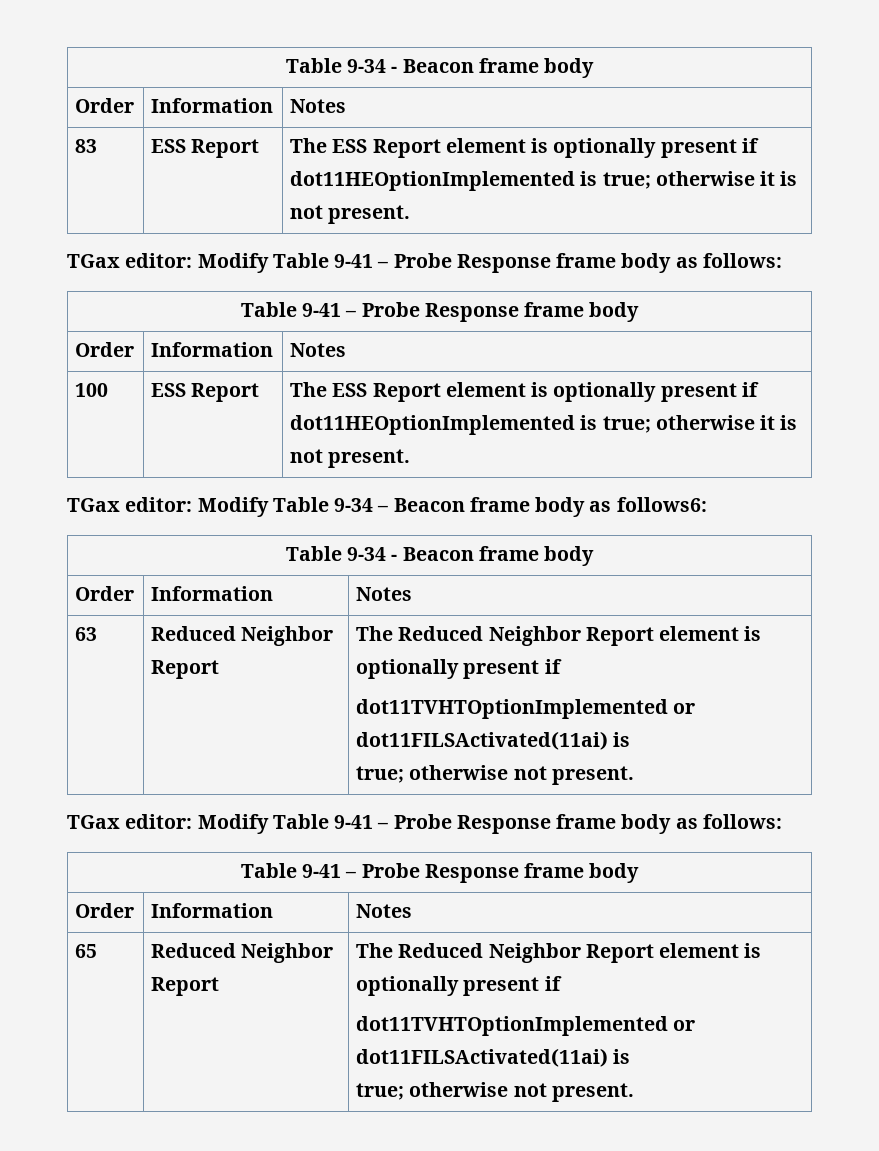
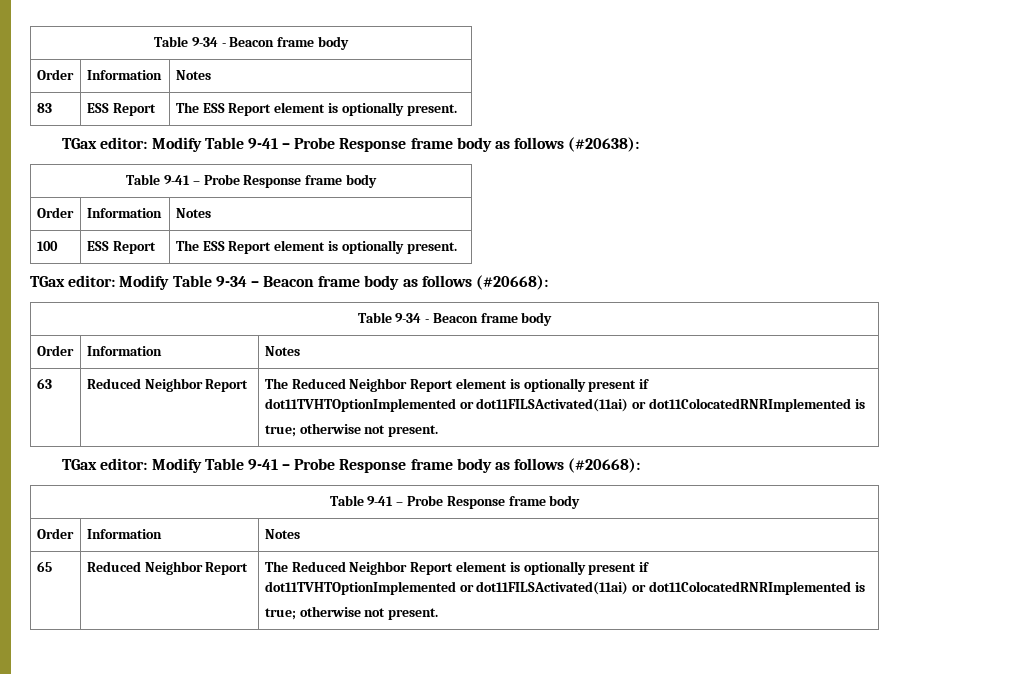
[660,138,759,158] [290,171,798,191] [290,205,324,219] present if dot11HEOptionImplemented is true; otherwise it is not -> (404, 109) none
[702,253,782,268] follows: -> [514,137,640,152] follows (#20638):
[660,382,759,402] [290,415,798,435] [290,449,324,463] present if dot11HEOptionImplemented is true; otherwise it is not -> (404, 247) none
[616,497,707,512] follows6: -> [421,275,549,290] follows (#20668):
(609, 740) none -> [632,398,852,412] or dot11ColocatedRNRImplemented
[702,814,782,829] follows: -> [514,458,641,473] follows (#20668):
(609, 1057) none -> [632,581,852,595] or dot11ColocatedRNRImplemented

